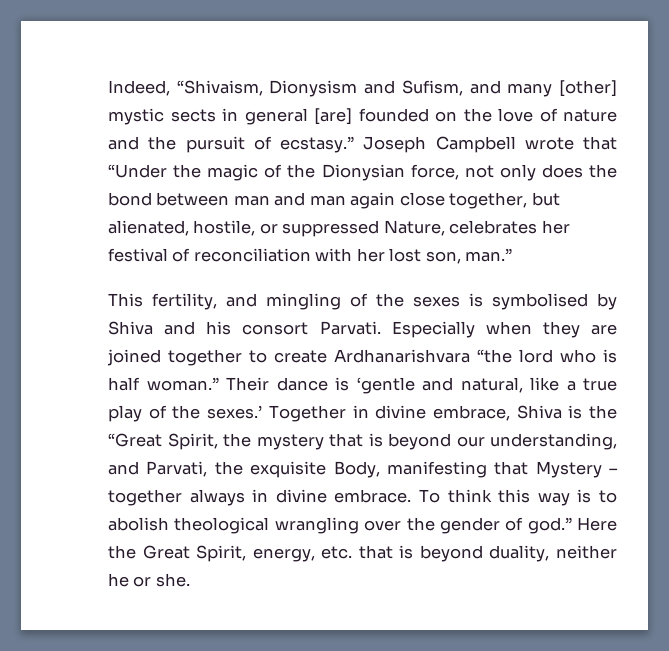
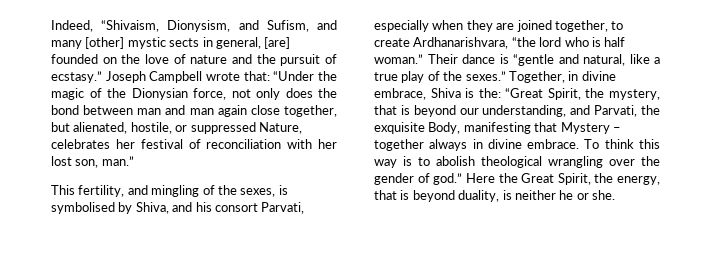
[269,80,358,97] Dionysism -> [167,20,231,32] Dionysism,
[244,108,308,125] general -> [215,37,261,49] general,
[583,136,617,150] that -> [243,71,270,81] that:
[413,296,460,307] sexes -> [240,188,276,197] sexes,
[108,321,153,335] Shiva -> [135,202,169,214] Shiva,
[319,321,475,338] Parvati. Especially -> [261,202,305,214] [374,20,429,32] Parvati, especially
[168,349,242,366] together -> [554,20,608,32] together,
[334,349,470,363] Ardhanarishvara -> [413,37,509,49] Ardhanarishvara,
[356,377,415,394] ‘gentle -> [513,54,554,66] “gentle
[207,405,346,422] sexes.’ Together -> [465,71,565,83] sexes.” Together,
[589,405,617,419] the -> [478,88,501,98] the:
[256,434,324,450] mystery -> [609,89,660,100] mystery,
[252,546,353,562] energy, etc. -> [594,173,660,185] the energy,
(550, 553) none -> [502,190,512,200] is

